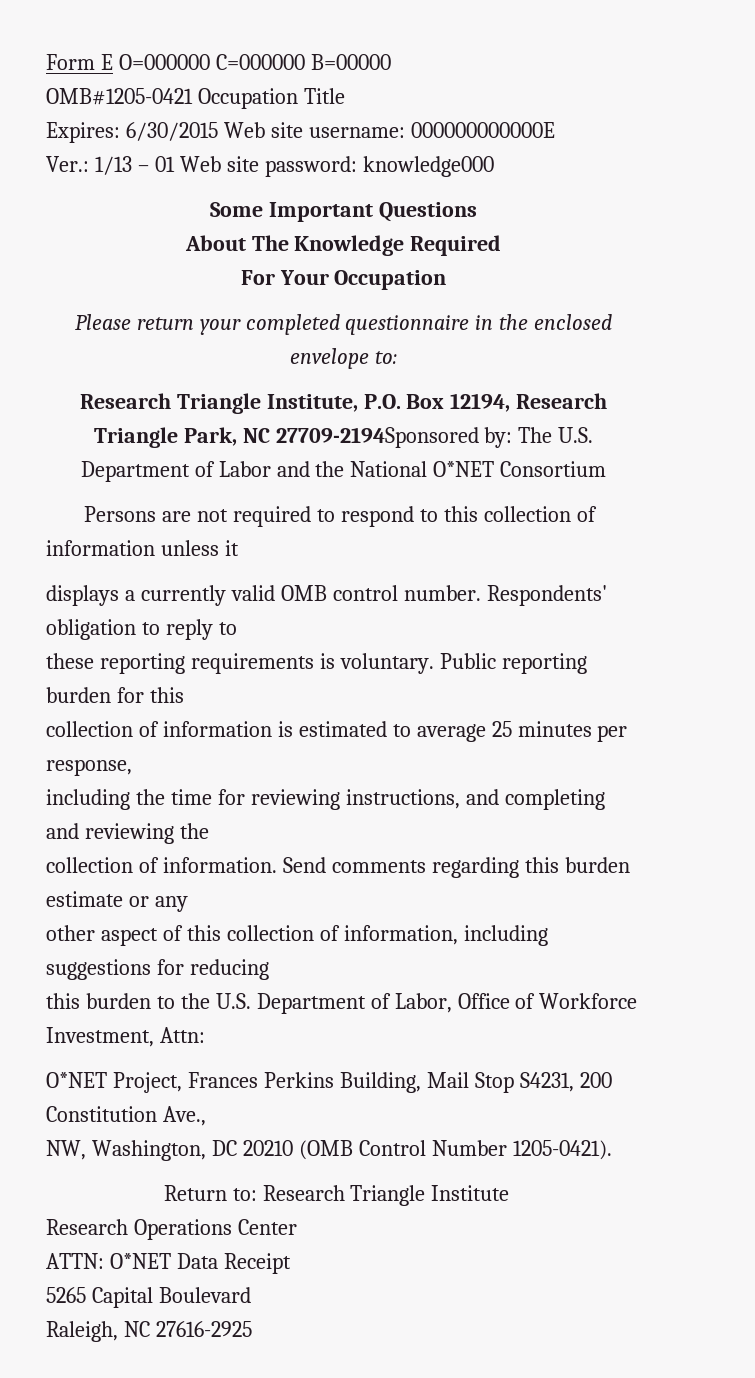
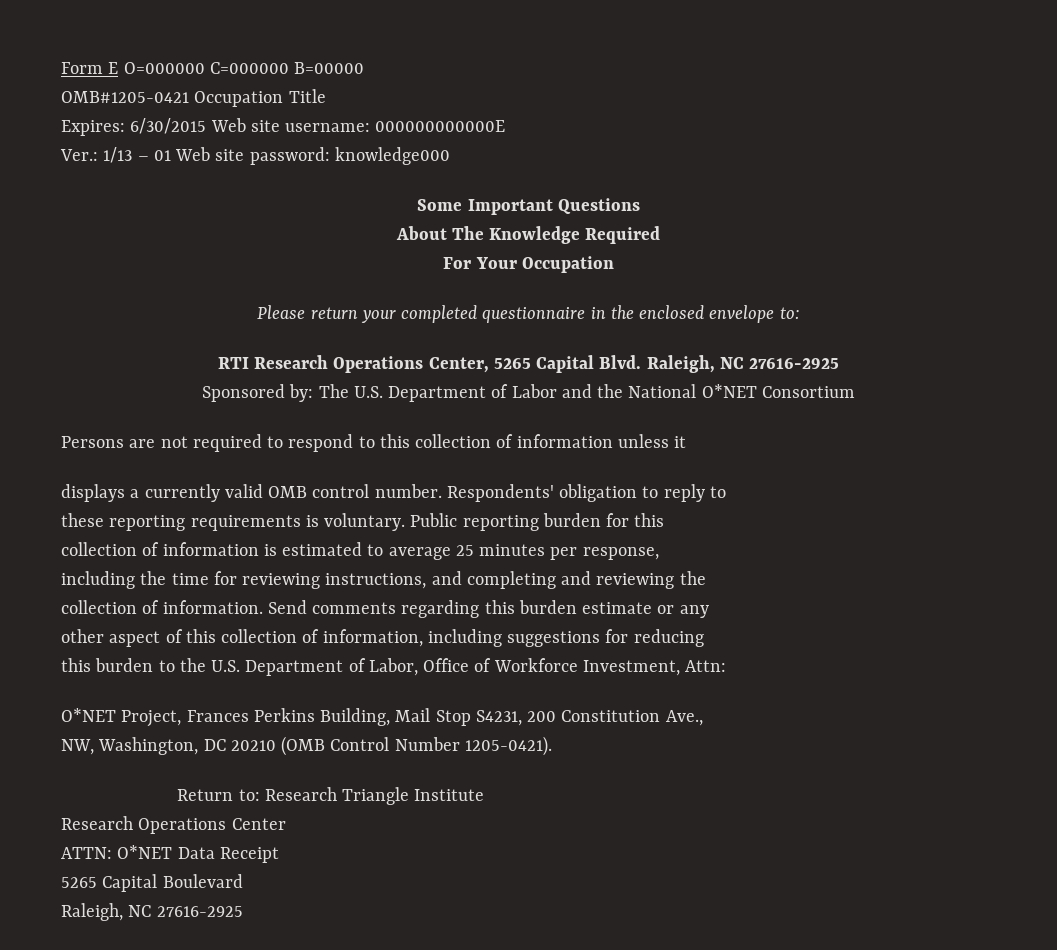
[79,393,608,414] [93,427,479,448] Research Triangle Institute, P.O. Box 12194, Research Triangle Park, NC 27709-2194Sponsored -> [217,355,840,373] [202,384,286,402] RTI Research Operations Center, 5265 Capital Blvd. Raleigh, NC 27616-2925 // Sponsored

